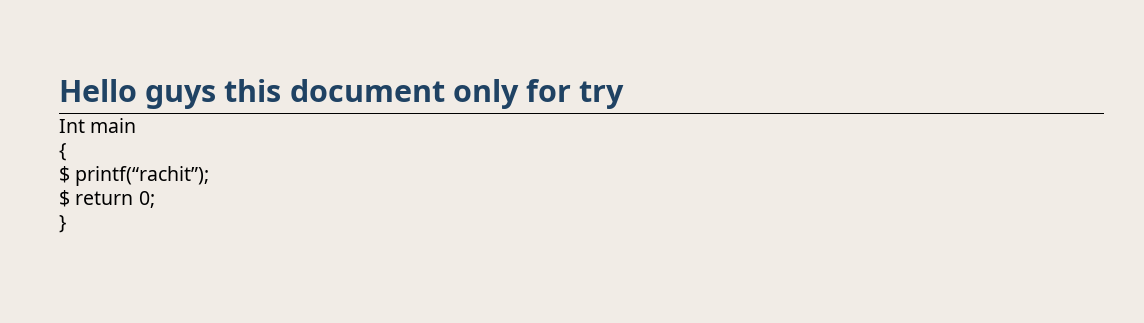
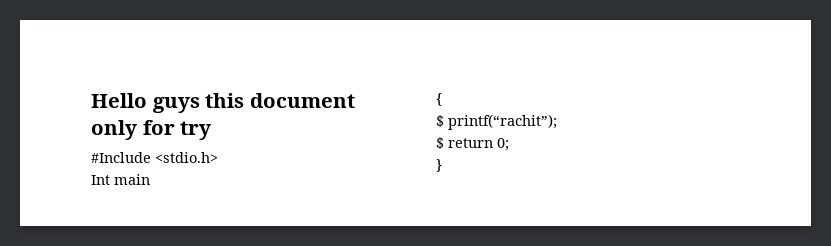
(625, 95) none -> [91,152,218,163] // #Include <stdio.h>

